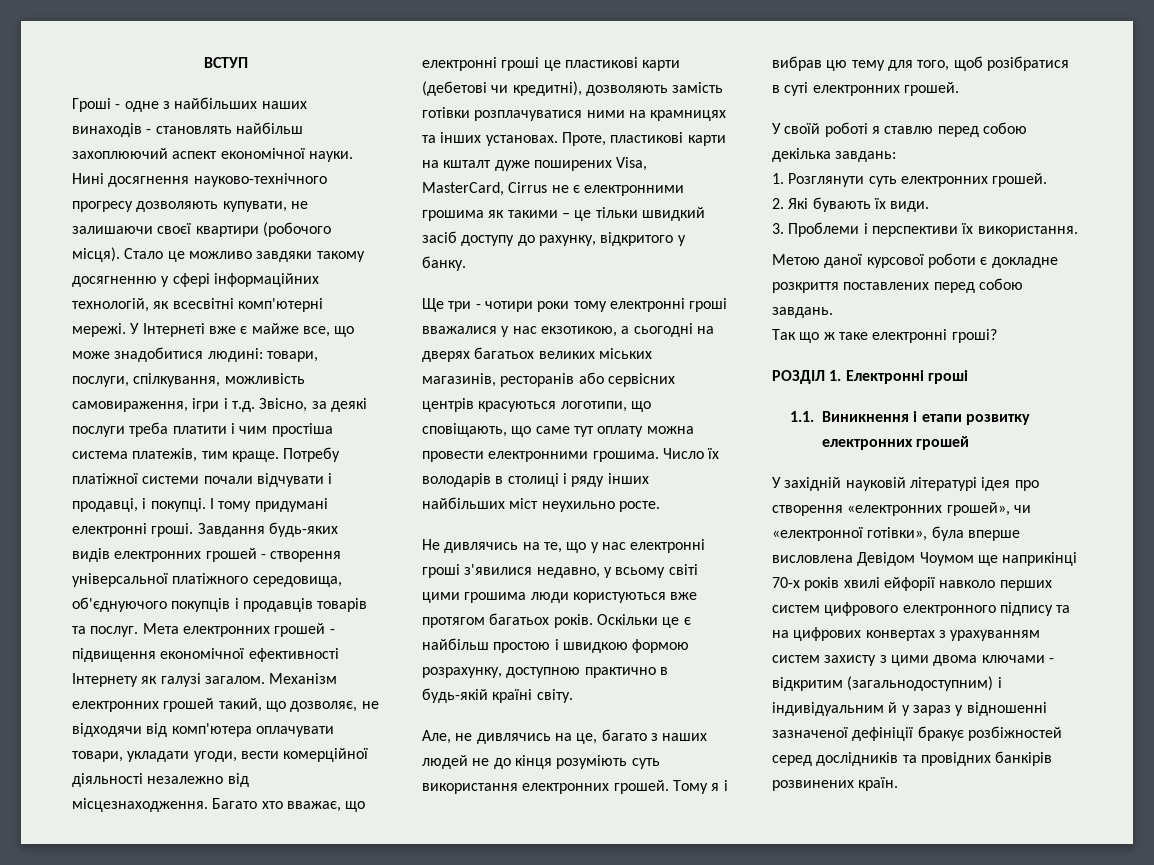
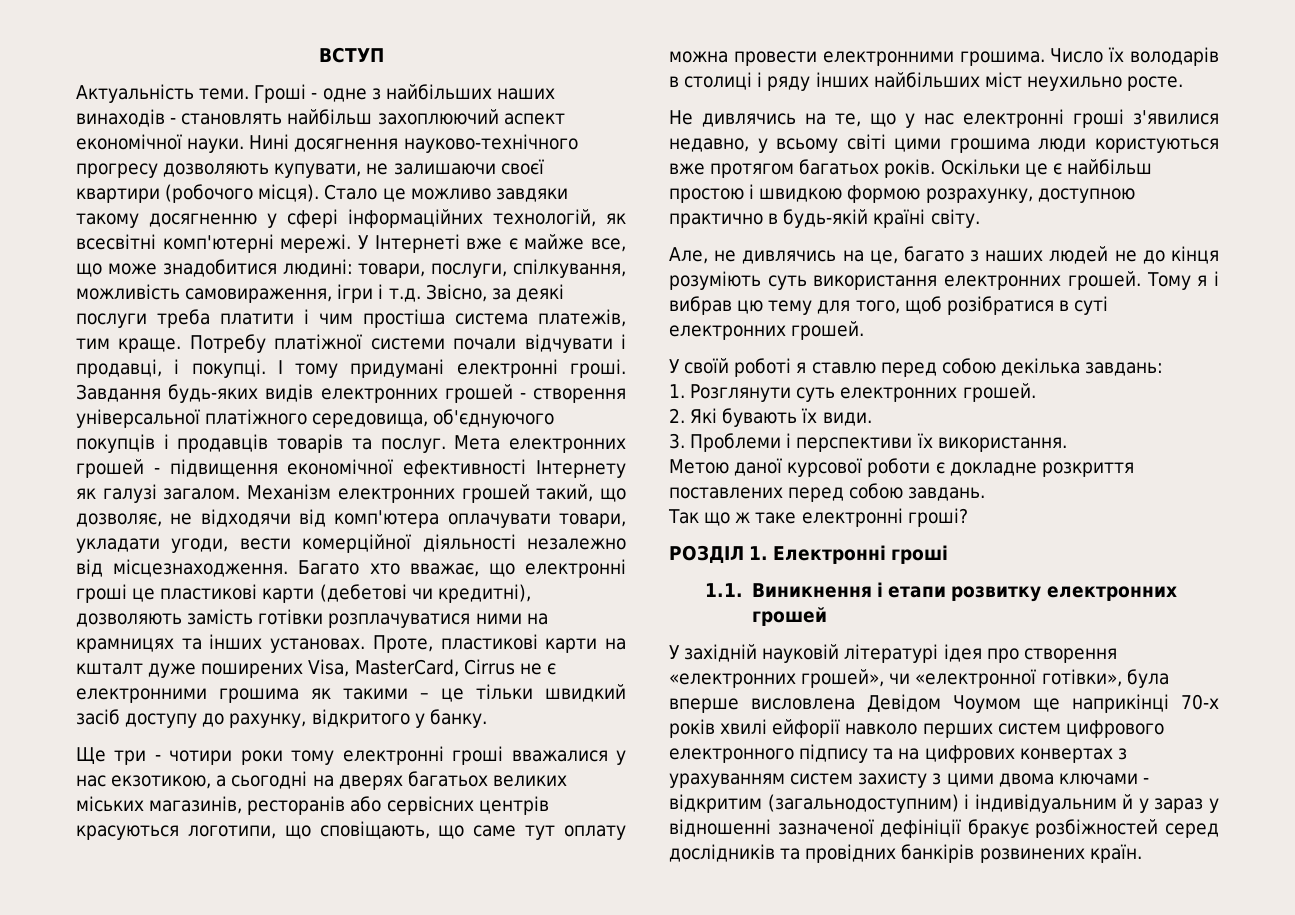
(248, 62) none -> [76,84,250,103] Актуальність теми.

